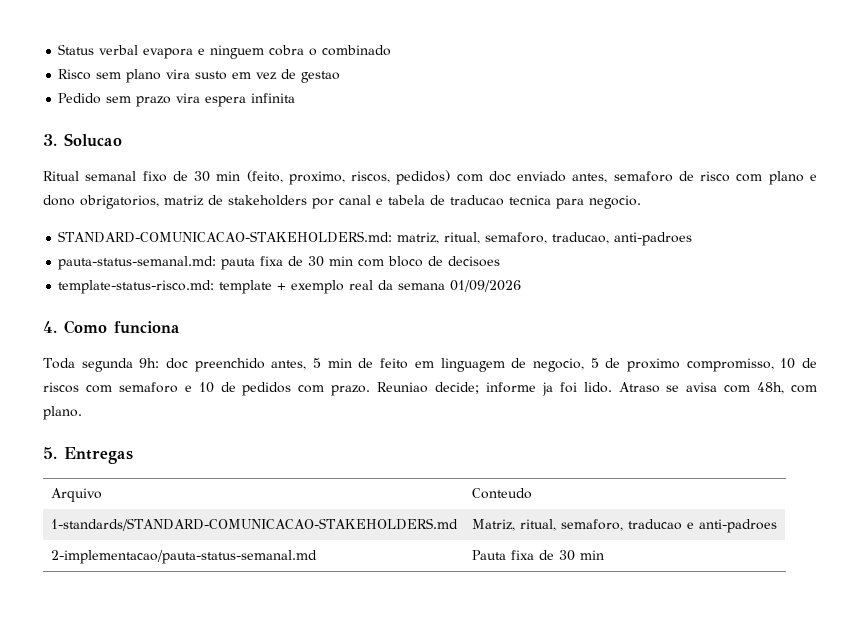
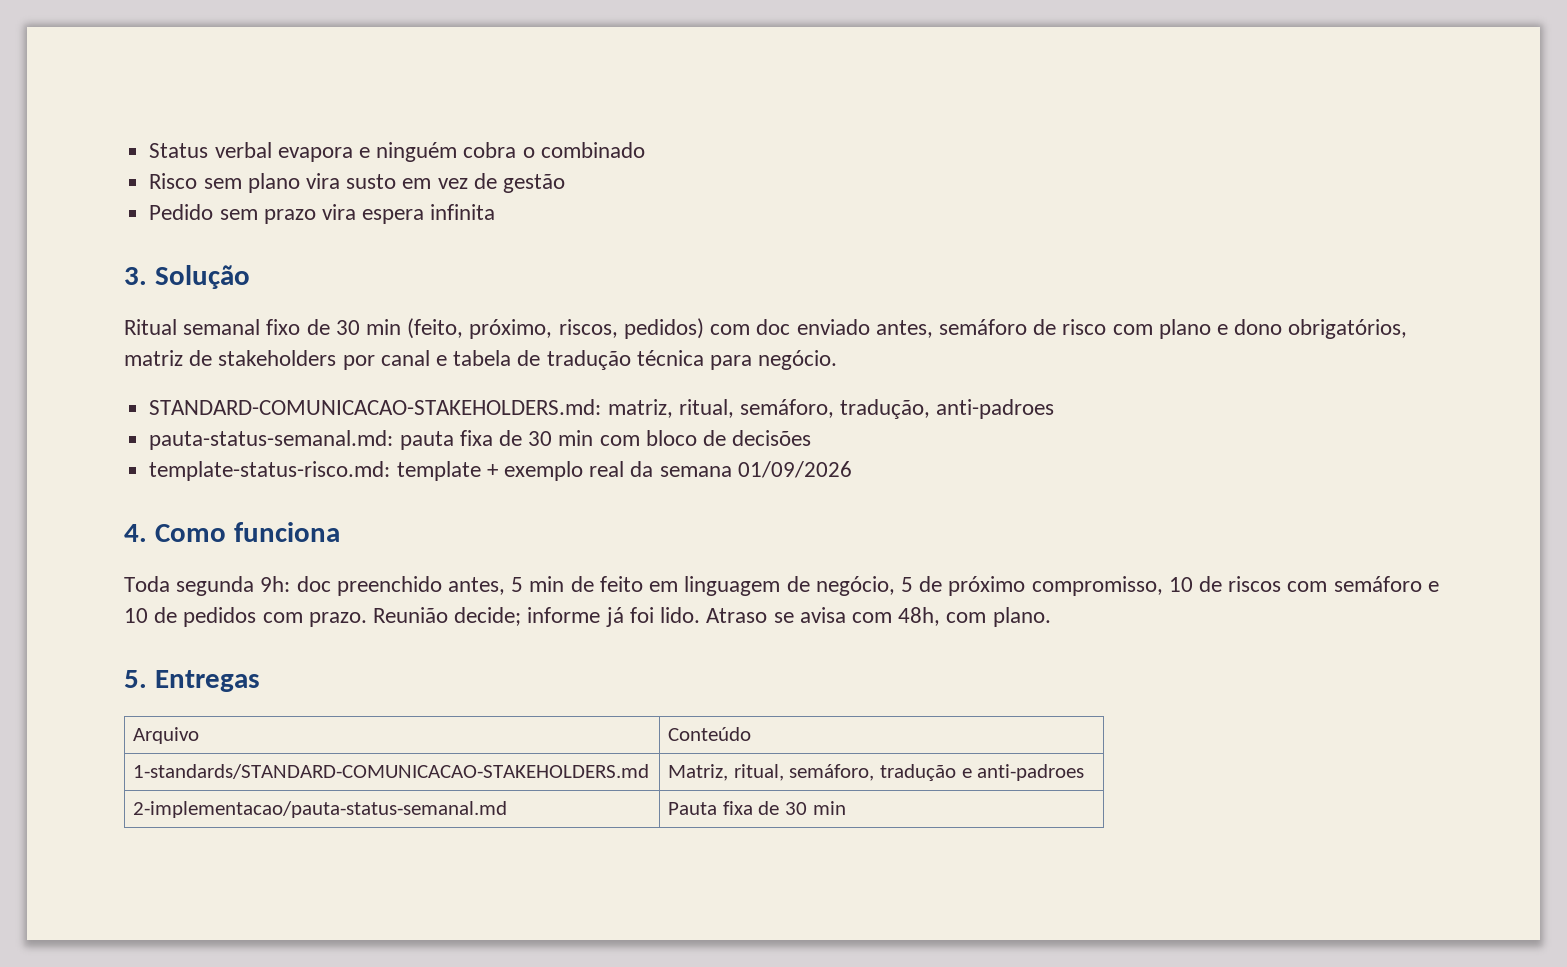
[210,45,265,59] ninguem -> [376,142,458,162] ninguém
[301,71,341,83] gestao -> [502,174,565,193] gestão
[64,133,122,147] Solucao -> [154,265,250,289] Solução
[288,171,345,185] proximo, -> [469,319,553,339] próximo,
[613,171,673,182] semaforo -> [938,319,1027,335] semáforo
[80,195,159,209] obrigatorios, -> [1288,319,1408,339] obrigatórios,
[450,195,641,209] traducao tecnica para negocio. -> [546,350,838,370] tradução técnica para negócio.
[485,232,610,244] semaforo, traducao, -> [739,399,931,419] semáforo, tradução,
[448,256,501,267] decisoes -> [732,430,812,446] decisões
[532,358,584,372] negocio, -> [815,576,895,596] negócio,
[626,358,680,372] proximo -> [948,576,1026,596] próximo
[118,382,178,393] semaforo -> [1333,576,1422,592] semáforo
[377,382,429,393] Reuniao -> [373,607,449,623] Reunião
[541,382,553,396] ja -> [605,607,624,627] já
[471,488,532,499] Conteudo -> [668,727,752,741] Conteúdo
[560,519,682,531] semaforo, traducao -> [789,764,956,781] semáforo, tradução

